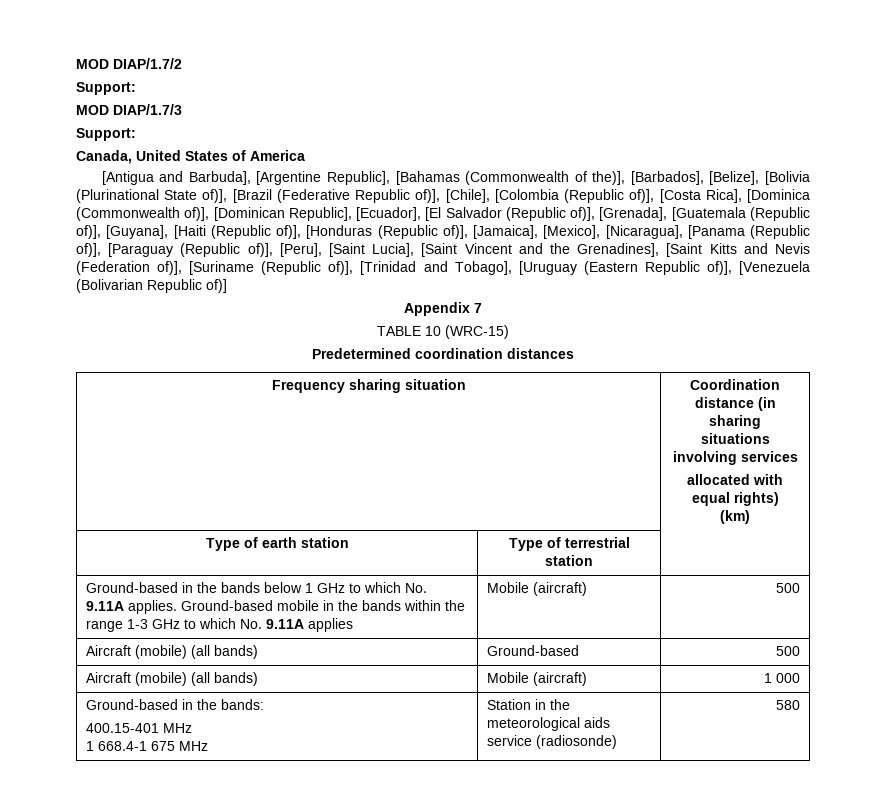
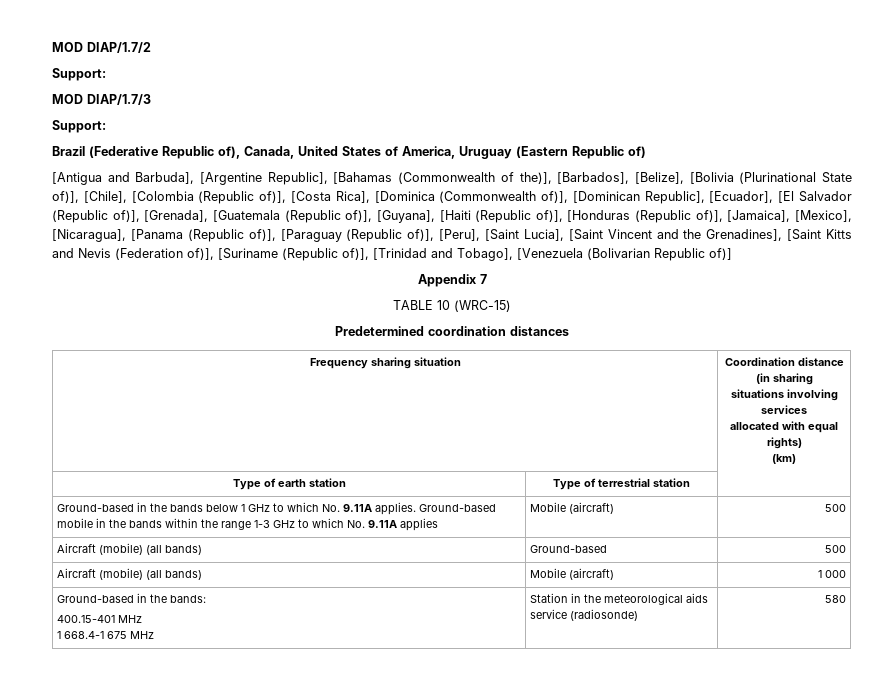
[76,150,305,164] Canada, United States of America -> [52,146,646,159] Brazil (Federative Republic of), Canada, United States of America, Uruguay (Eastern Republic of)
[232,189,441,203] [Brazil (Federative Republic of)], -> (79, 197) none
[518,261,732,275] [Uruguay (Eastern Republic of)], -> (513, 254) none

